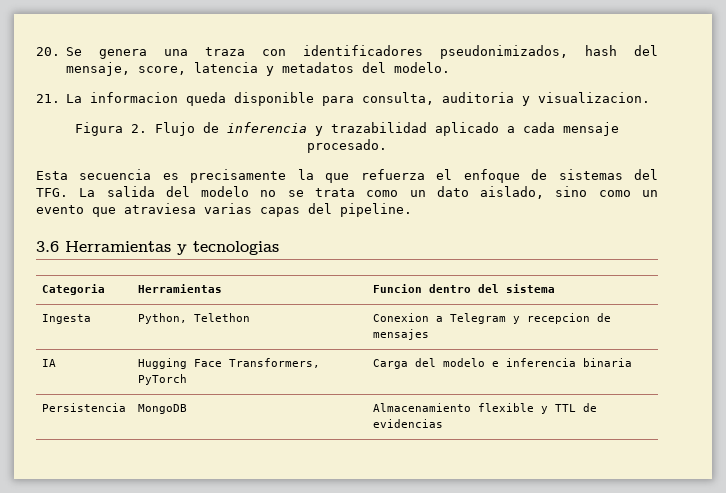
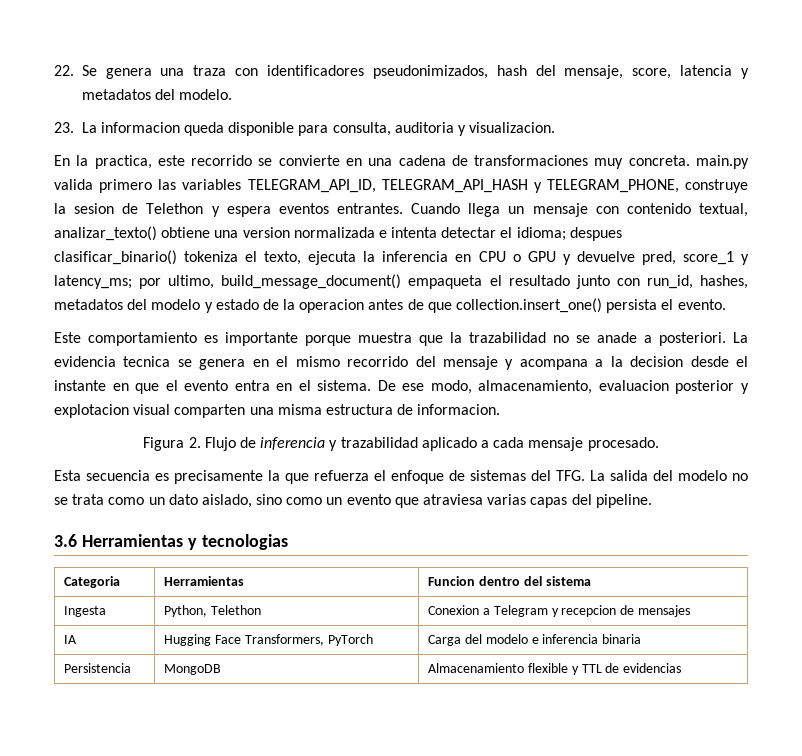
[36,47,60,56] 20. -> [54,65,74,76] 22.
[36,94,60,103] 21. -> [54,122,74,133] 23.
(651, 97) none -> [54,155,750,169] [54,179,748,193] [54,203,748,217] [54,226,622,241] [54,250,750,265] [54,274,749,289] [54,298,726,313] [54,332,748,346] [54,356,748,370] [54,380,749,394] [54,404,501,418] // En la practica, este recorrido se convierte en una cadena de transformaciones muy concreta. main.py valida primero las variables TELEGRAM_API_ID, TELEGRAM_API_HASH y TELEGRAM_PHONE, construye la sesion de Telethon y espera eventos entrantes. Cuando llega un mensaje con contenido textual, analizar_texto() obtiene una version normalizada e intenta detectar el idioma; despues clasificar_binario() tokeniza el texto, ejecuta la inferencia en CPU o GPU y devuelve pred, score_1 y latency_ms; por ultimo, build_message_document() empaqueta el resultado junto con run_id, hashes, metadatos del modelo y estado de la operacion antes de que collection.insert_one() persista el evento. // Este comportamiento es importante porque muestra que la trazabilidad no se anade a posteriori. La evidencia tecnica se genera en el mismo recorrido del mensaje y acompana a la decision desde el instante en que el evento entra en el sistema. De ese modo, almacenamiento, evaluacion posterior y explotacion visual comparten una misma estructura de informacion.

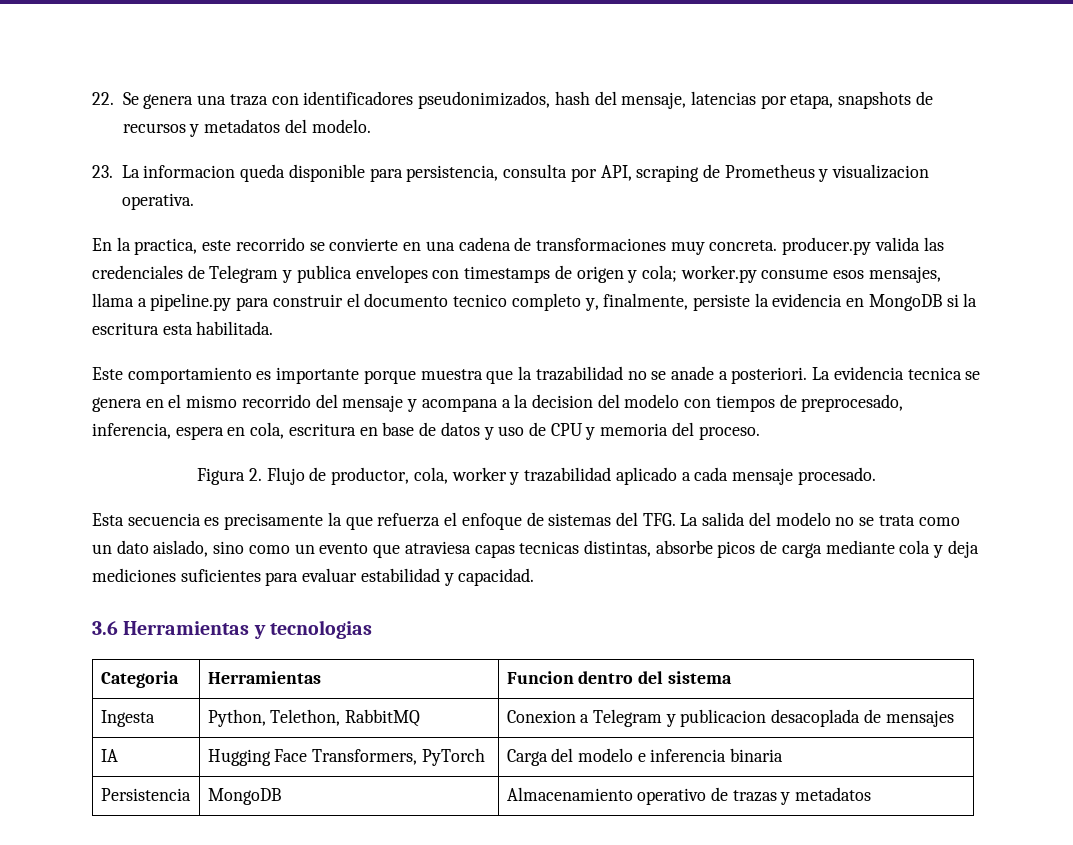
[632,65,733,79] score, latencia -> [691,91,933,109] [122,123,186,133] latencias por etapa, snapshots de recursos
[332,122,556,136] consulta, auditoria y visualizacion. -> [406,164,930,182] [121,193,194,210] persistencia, consulta por API, scraping de Prometheus y visualizacion operativa.
[696,155,750,169] [54,179,748,193] [54,203,748,217] [54,226,622,241] [54,250,750,265] [54,274,749,289] [54,298,726,313] main.py valida primero las variables TELEGRAM_API_ID, TELEGRAM_API_HASH y TELEGRAM_PHONE, construye la sesion de Telethon y espera eventos entrantes. Cuando llega un mensaje con contenido textual, analizar_texto() obtiene una version normalizada e intenta detectar el idioma; despues clasificar_binario() tokeniza el texto, ejecuta la inferencia en CPU o GPU y devuelve pred, score_1 y latency_ms; por ultimo, build_message_document() empaqueta el resultado junto con run_id, hashes, metadatos del modelo y estado de la operacion antes de que collection.insert_one() persista el evento. -> [782,237,944,255] [92,265,941,283] [92,293,978,311] [92,321,274,335] producer.py valida las credenciales de Telegram y publica envelopes con timestamps de origen y cola; worker.py consume esos mensajes, llama a pipeline.py para construir el documento tecnico completo y, finalmente, persiste la evidencia en MongoDB si la escritura esta habilitada.
[690,356,748,367] [54,380,749,394] [54,404,501,418] desde el instante en que el evento entra en el sistema. De ese modo, almacenamiento, evaluacion posterior y explotacion visual comparten una misma estructura de informacion. -> [597,394,904,412] [92,422,760,440] del modelo con tiempos de preprocesado, inferencia, espera en cola, escritura en base de datos y uso de CPU y memoria del proceso.
[260,437,326,450] inferencia -> [331,467,507,485] productor, cola, worker
[487,494,652,508] varias capas del pipeline. -> [474,540,979,558] [92,568,535,586] capas tecnicas distintas, absorbe picos de carga mediante cola y deja mediciones suficientes para evaluar estabilidad y capacidad.
[211,605,262,615] Telethon -> [270,709,421,727] Telethon, RabbitMQ
[561,605,617,617] recepcion -> [680,709,861,727] publicacion desacoplada
[528,663,682,675] flexible y TTL de evidencias -> [637,787,872,805] operativo de trazas y metadatos

